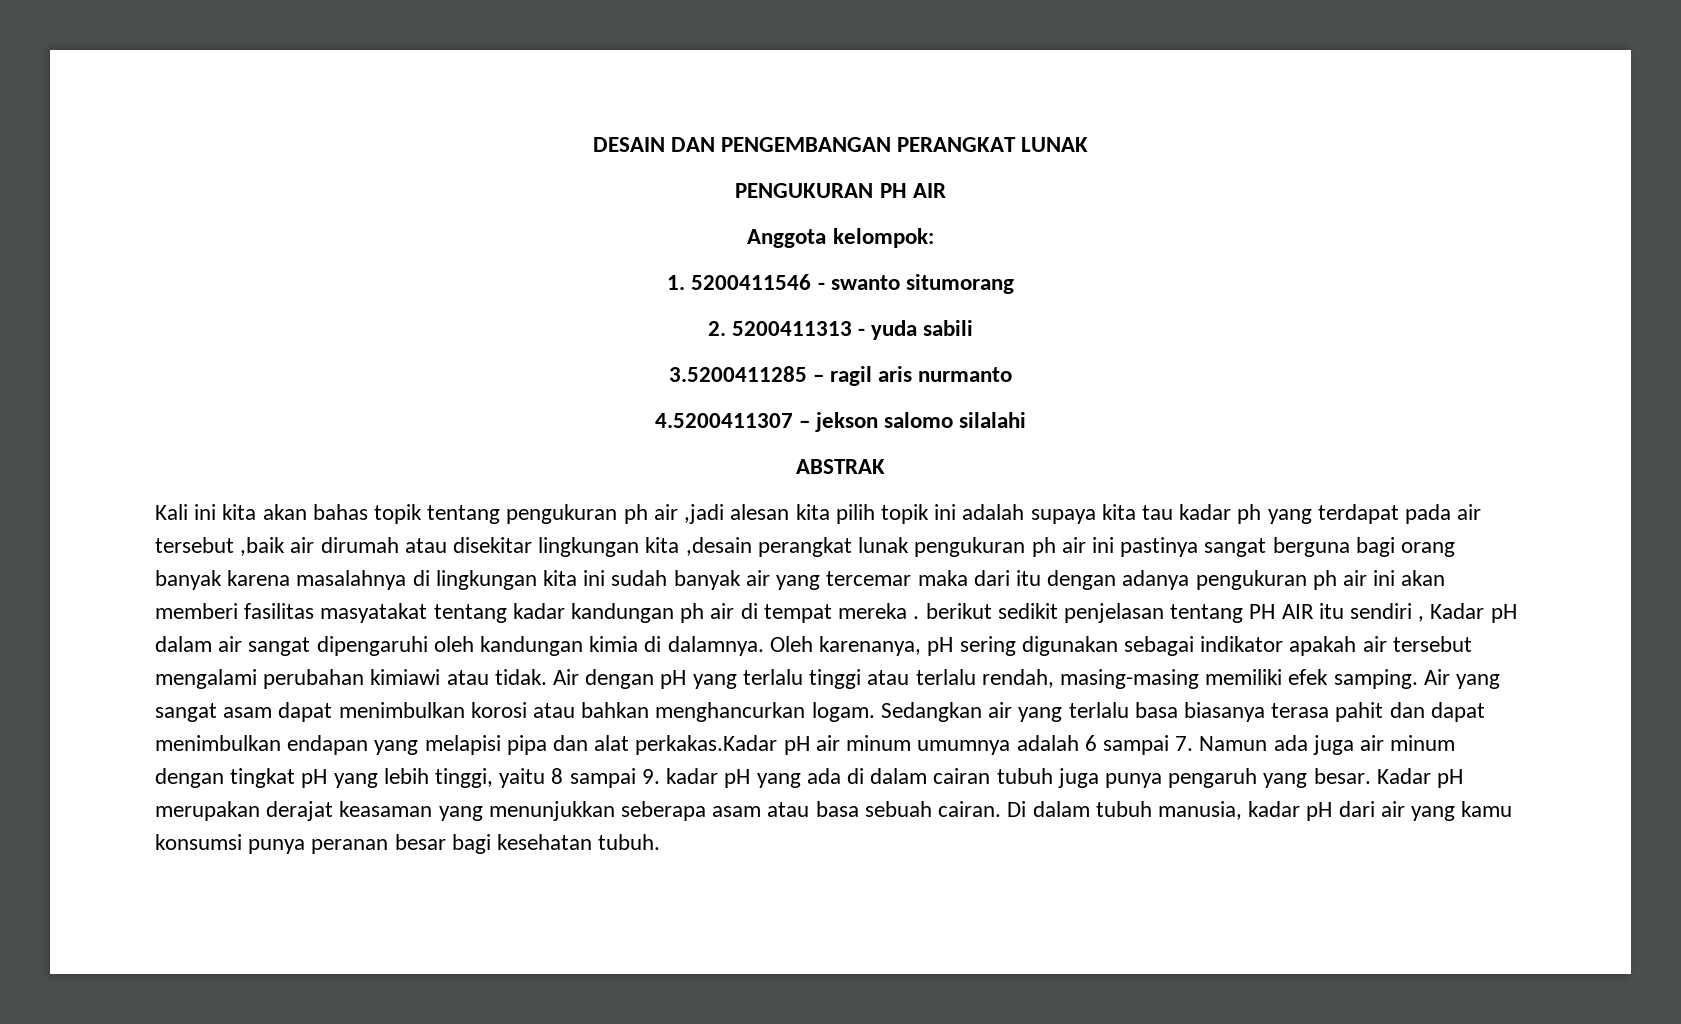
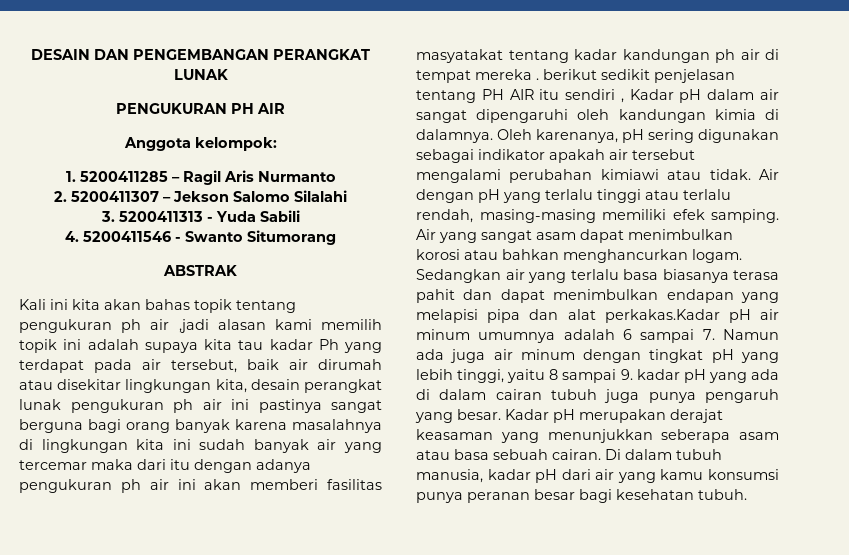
[691,274,1014,294] [707,320,974,340] [668,366,1013,386] [654,412,1027,432] 5200411546 - swanto situmorang // 2. 5200411313 - yuda sabili // 3.5200411285 – ragil aris nurmanto // 4.5200411307 – jekson salomo silalahi -> [79,170,336,185] [54,190,347,202] [100,210,300,222] [65,230,336,245] 5200411285 – Ragil Aris Nurmanto // 2. 5200411307 – Jekson Salomo Silalahi // 3. 5200411313 - Yuda Sabili // 4. 5200411546 - Swanto Situmorang
[730,504,875,524] alesan kita pilih -> [217,319,382,330] alasan kami memilih
[1237,504,1262,524] ph -> [318,339,339,350] Ph
[155,537,286,556] tersebut ,baik -> [171,359,279,373] tersebut, baik
[645,537,752,556] kita ,desain -> [215,379,300,393] kita, desain

